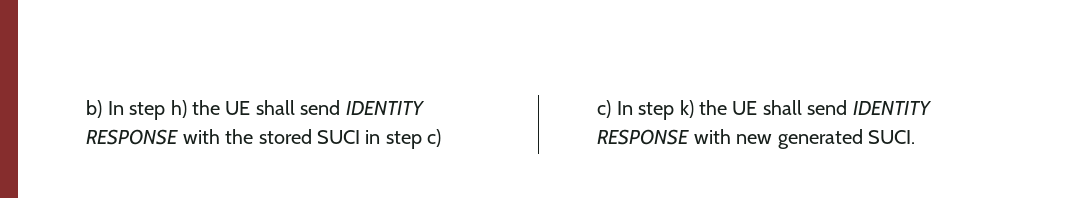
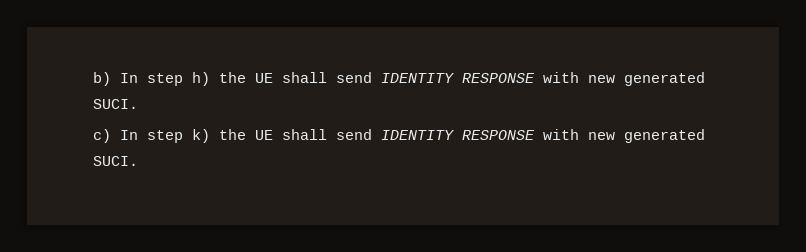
[225,129,442,149] the stored SUCI in step c) -> [587,72,705,86] [92,99,138,109] new generated SUCI.

